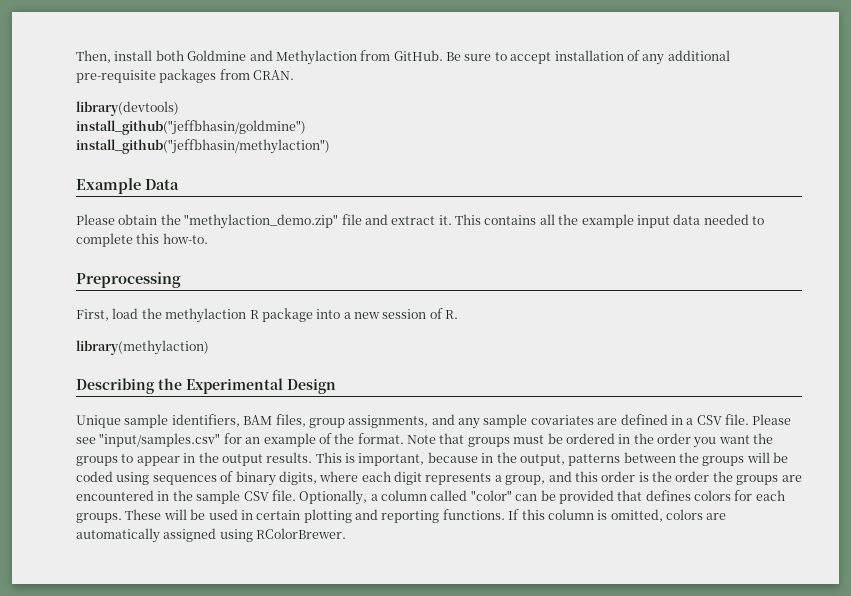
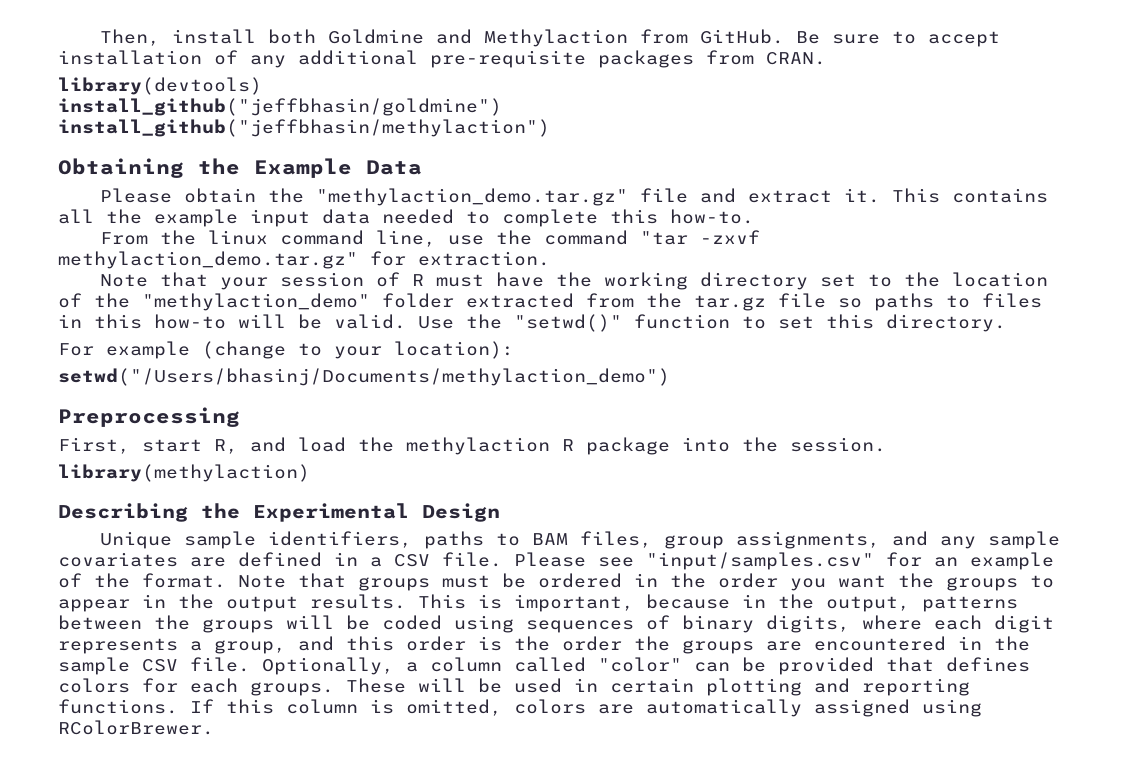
(330, 146) none -> [58,158,240,178] Obtaining the
[184,214,339,229] "methylaction_demo.zip" -> [316,188,629,206] "methylaction_demo.tar.gz"
(208, 238) none -> [100,230,761,247] [58,251,550,269] [100,272,1049,290] [58,293,1042,311] [58,314,1006,332] [58,341,514,359] [58,368,670,386] // From the linux command line, use the command "tar -zxvf methylaction_demo.tar.gz" for extraction. // Note that your session of R must have the working directory set to the location of the "methylaction_demo" folder extracted from the tar.gz file so paths to files in this how-to will be valid. Use the "setwd()" function to set this directory. // For example (change to your location): // setwd("/Users/bhasinj/Documents/methylaction_demo")
(109, 315) none -> [142,437,286,454] start R, and
[343,308,459,319] a new session of R. -> [742,437,886,452] the session.
(240, 420) none -> [424,531,521,549] paths to

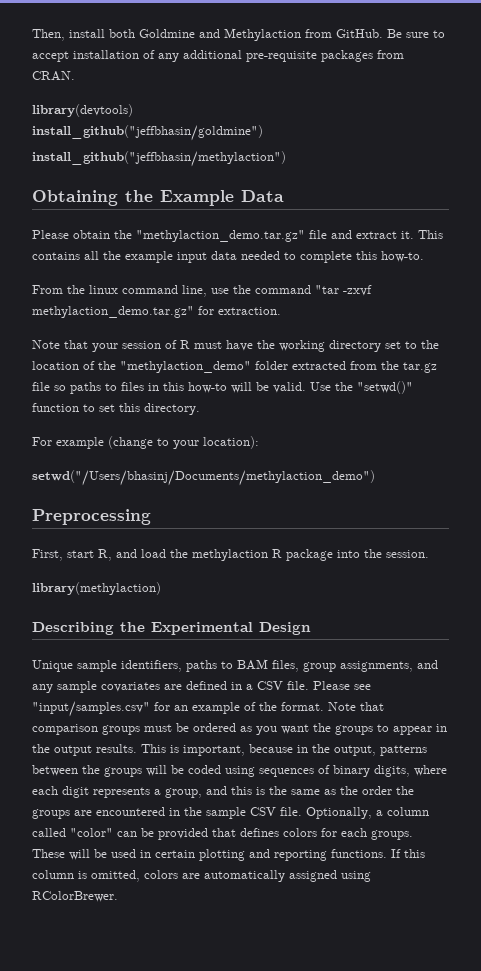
(346, 580) none -> [32,724,98,735] comparison
[634,573,778,588] in the order -> [240,726,252,732] as
[406,636,466,651] order -> (252, 790) none
(550, 643) none -> [291,786,358,795] same as the

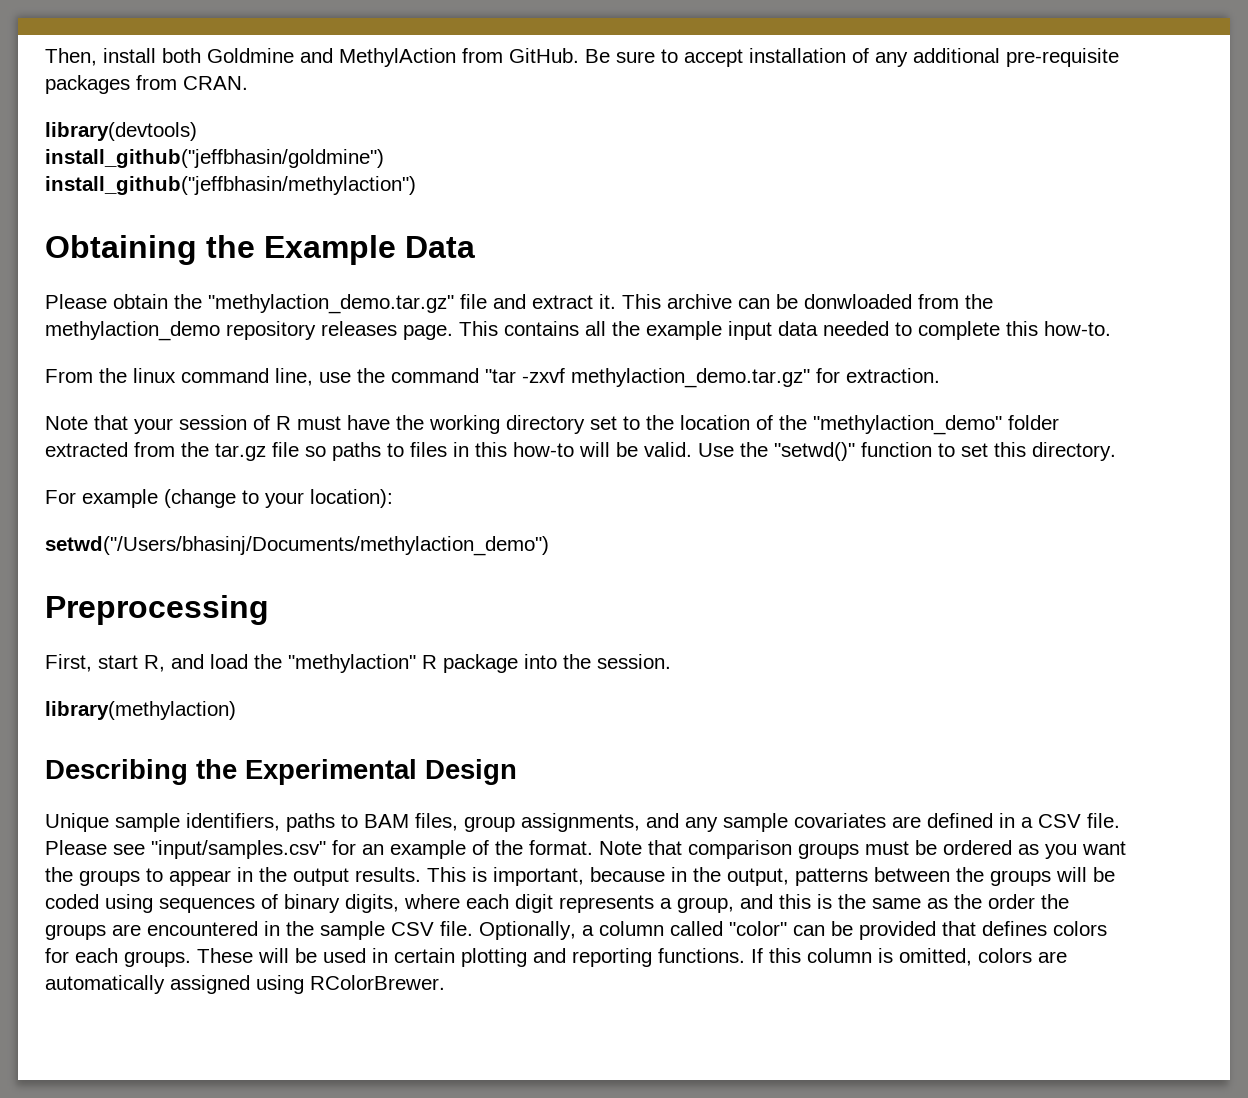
[224,28,301,41] Methylaction -> [339,48,456,67] MethylAction
(443, 234) none -> [667,294,993,309] [45,321,498,341] archive can be donwloaded from the methylaction_demo repository releases page. This
[192,549,268,561] methylaction -> [288,654,416,673] "methylaction"

